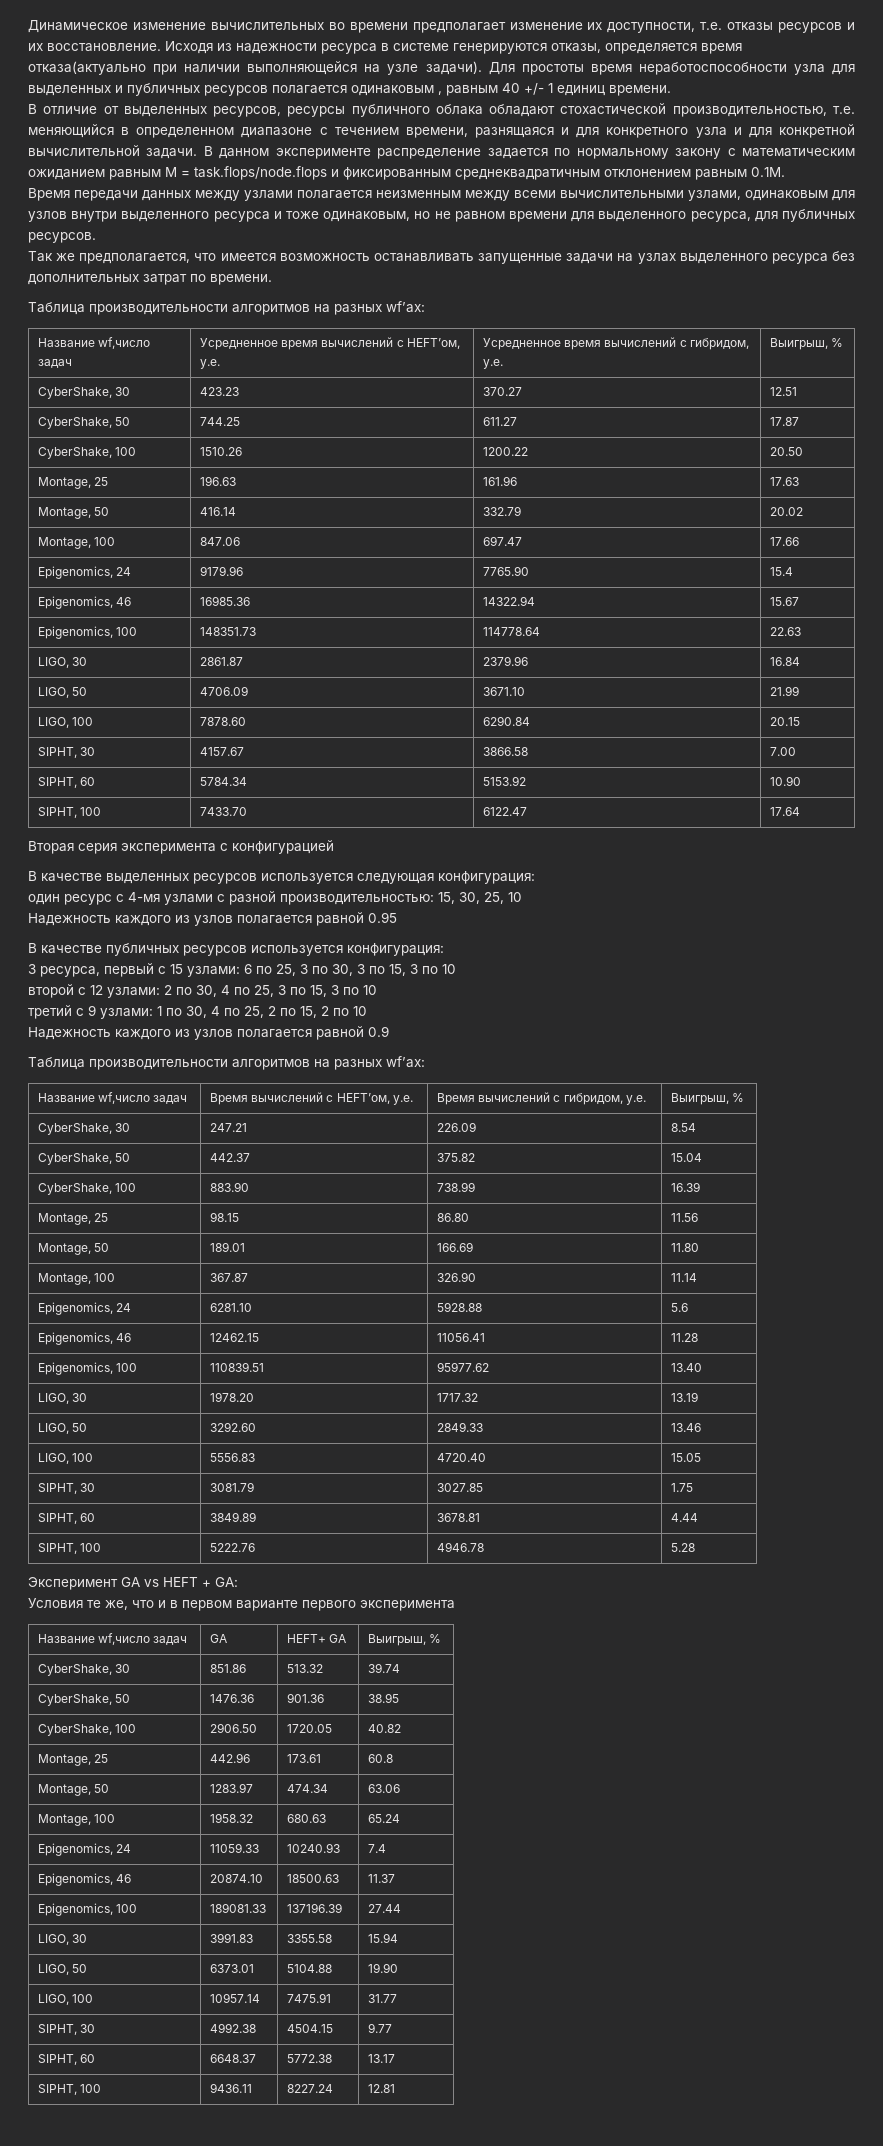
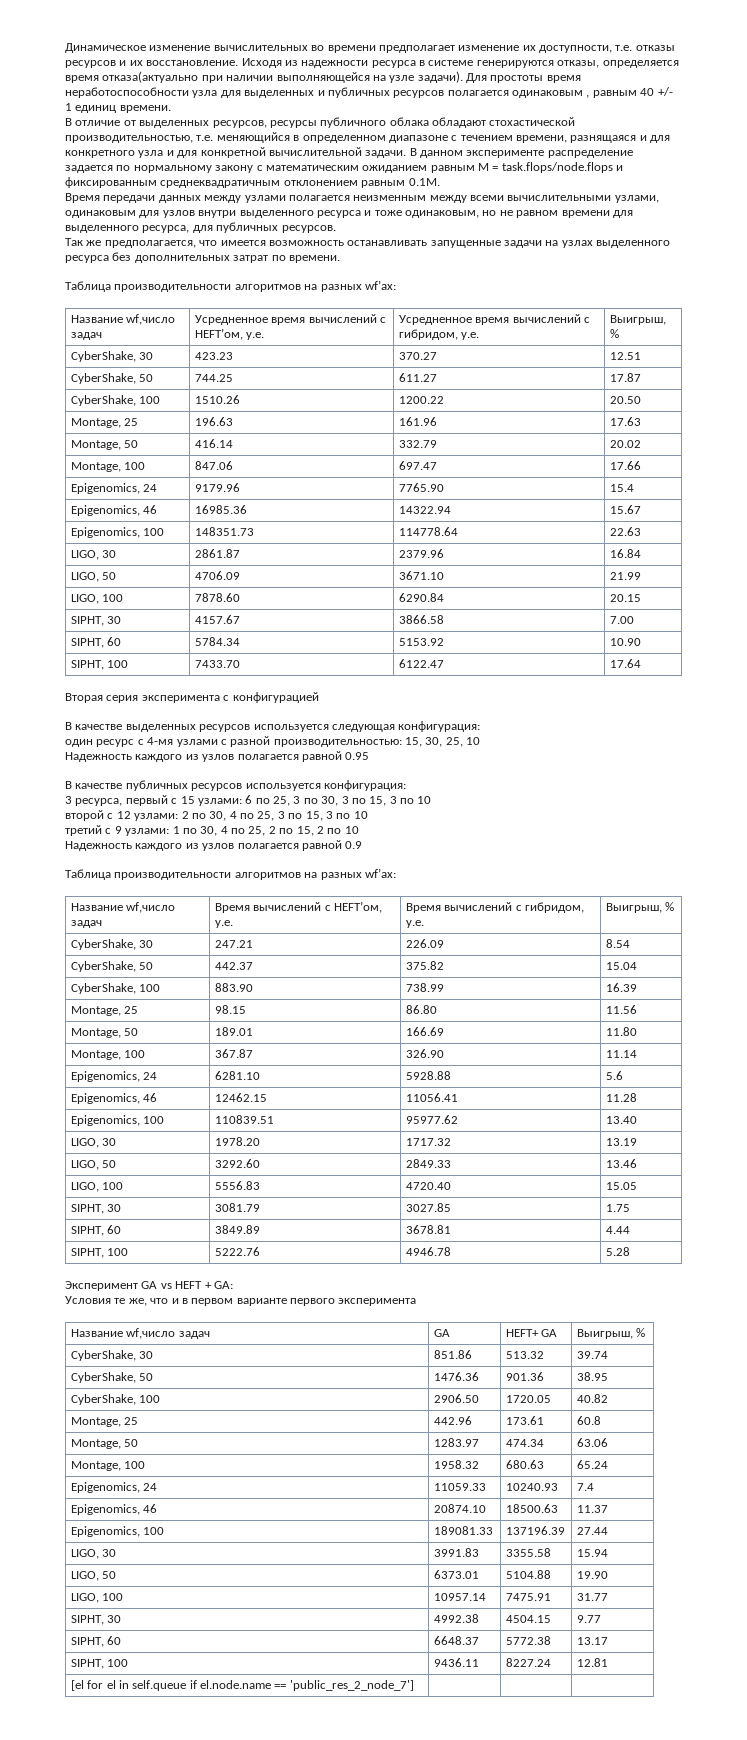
(395, 2088) none -> [70,1680,414,1691] // [el for el in self.queue if el.node.name == 'public_res_2_node_7'] | | |

